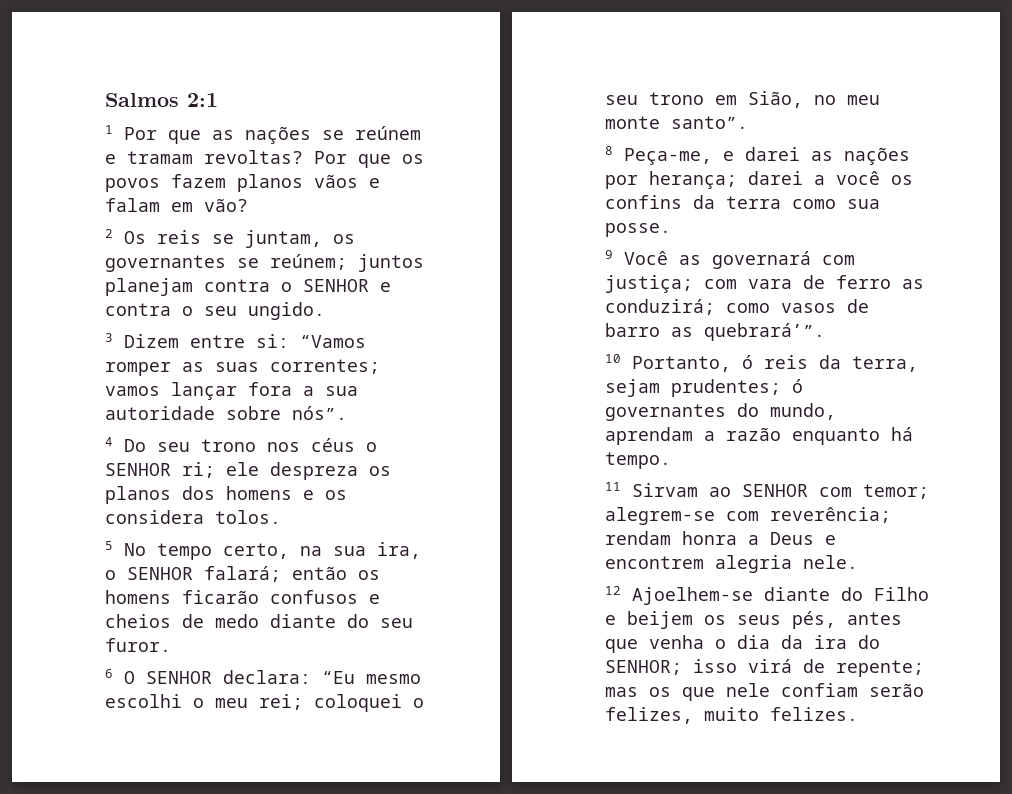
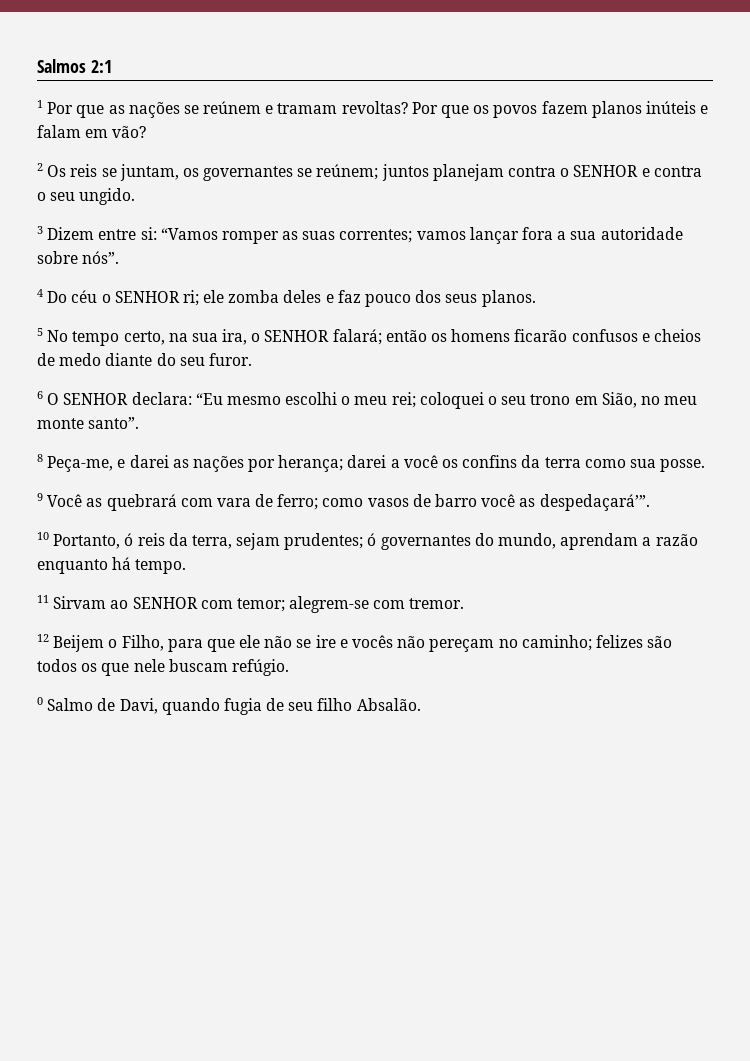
[314,174,358,188] vãos -> [645,101,696,114] inúteis
[157,438,377,452] [105,462,391,480] [105,486,347,504] [105,510,281,524] seu trono nos céus o SENHOR ri; ele despreza os planos dos homens e os considera tolos. -> [71,290,536,307] céu o SENHOR ri; ele zomba deles e faz pouco dos seus planos.
[712,251,855,269] [605,275,924,293] [605,299,715,315] governará com justiça; com vara de ferro as conduzirá; -> [106,494,319,511] quebrará com vara de ferro;
[671,323,825,341] as quebrará’”. -> [481,494,650,511] você as despedaçará’”.
[770,507,891,523] [605,531,836,545] [605,555,858,573] [605,586,929,605] [605,611,902,629] [605,635,880,653] [605,659,924,677] [605,683,924,701] [605,707,858,724] reverência; rendam honra a Deus e encontrem alegria nele. // 12 Ajoelhem-se diante do Filho e beijem os seus pés, antes que venha o dia da ira do SENHOR; isso virá de repente; mas os que nele confiam serão felizes, muito felizes. -> [409,598,465,609] [37,634,673,652] [37,659,289,676] [37,697,421,715] tremor. // 12 Beijem o Filho, para que ele não se ire e vocês não pereçam no caminho; felizes são todos os que nele buscam refúgio. // 0 Salmo de Davi, quando fugia de seu filho Absalão.

